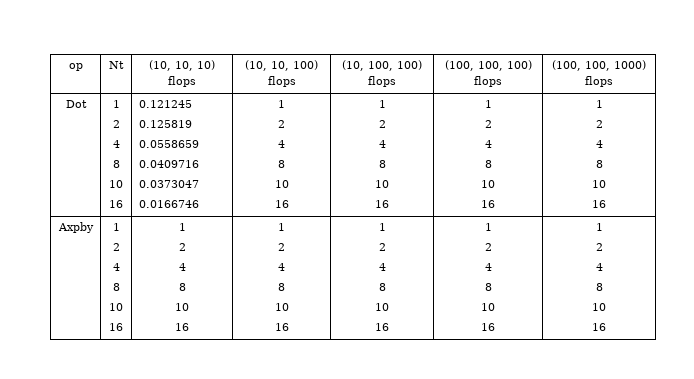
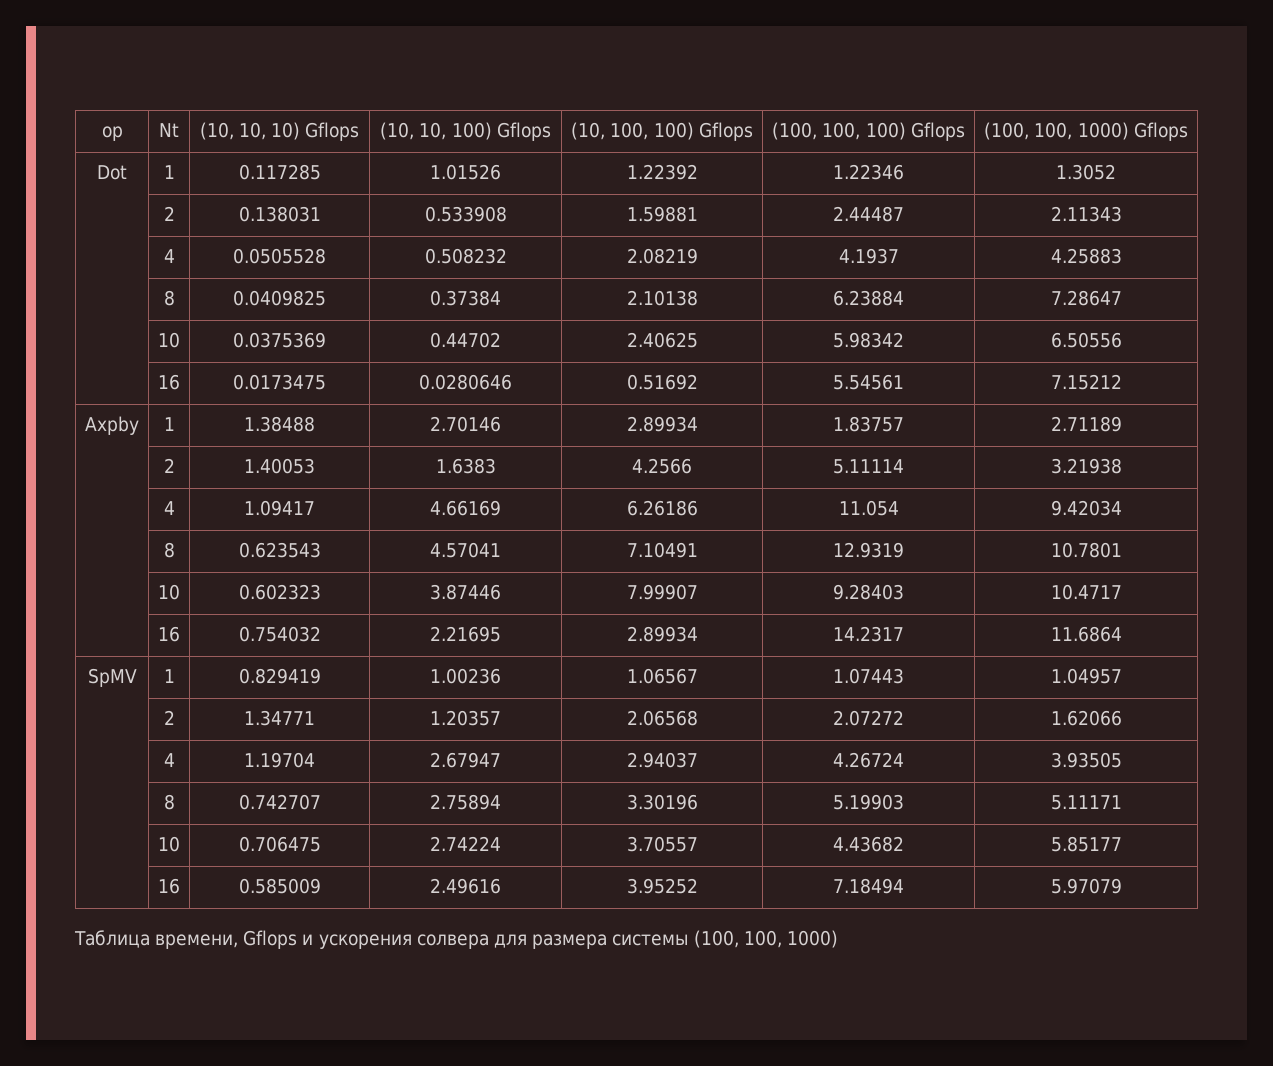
[168,76,196,87] flops -> [305,122,360,141] Gflops
[267,76,296,87] flops -> [496,122,551,141] Gflops
[368,76,396,87] flops -> [698,122,753,141] Gflops
[474,76,502,87] [552,60,646,71] [585,76,613,87] flops | (100, 100, 1000) flops -> [910,122,965,141] [984,122,1188,141] Gflops | (100, 100, 1000) Gflops
[112,120,120,128] [112,140,120,148] [112,160,120,168] [109,180,123,188] [109,200,123,208] [138,100,192,108] [138,120,192,128] [138,140,199,148] [138,160,199,168] [138,180,199,188] [138,200,199,208] [278,100,285,108] [278,120,285,128] [278,140,285,148] [278,160,285,168] [274,180,289,188] [274,200,289,208] [378,100,386,108] [378,120,386,128] [378,140,386,148] [378,160,386,168] [375,180,389,188] [375,200,389,208] [484,100,492,108] [484,120,492,128] [484,140,492,148] [484,160,492,168] [481,180,495,188] [481,200,495,208] [595,100,603,108] [595,120,603,128] [595,140,603,148] [595,160,603,168] [592,180,606,188] [592,200,606,208] [57,222,94,233] [112,223,120,231] [112,243,120,251] [112,263,120,271] [112,283,120,291] [109,303,123,311] [109,323,123,331] [178,223,186,231] [178,243,186,251] [178,263,186,271] [178,283,186,291] [175,303,189,311] [175,323,189,331] [278,223,285,231] [278,243,285,251] [278,263,285,271] [278,283,285,291] [274,303,289,311] [274,323,289,331] [378,223,386,231] [378,243,386,251] [378,263,386,271] [378,283,386,291] [375,303,389,311] [375,323,389,331] [484,223,492,231] [484,243,492,251] [484,263,492,271] [484,283,492,291] [481,303,495,311] [481,323,495,331] [595,223,603,231] [595,243,603,251] [595,263,603,271] [595,283,603,291] [592,303,606,311] [592,323,606,331] // 2 // 4 // 8 // 10 // 16 | 0.121245 // 0.125819 // 0.0558659 // 0.0409716 // 0.0373047 // 0.0166746 | 1 // 2 // 4 // 8 // 10 // 16 | 1 // 2 // 4 // 8 // 10 // 16 | 1 // 2 // 4 // 8 // 10 // 16 | 1 // 2 // 4 // 8 // 10 // 16 // Axpby | 1 // 2 // 4 // 8 // 10 // 16 | 1 // 2 // 4 // 8 // 10 // 16 | 1 // 2 // 4 // 8 // 10 // 16 | 1 // 2 // 4 // 8 // 10 // 16 | 1 // 2 // 4 // 8 // 10 // 16 | 1 // 2 // 4 // 8 // 10 // 16 -> [238,164,321,180] [430,164,501,180] [626,164,698,180] [833,164,904,180] [1056,164,1116,180] [163,206,175,221] [238,206,321,222] [424,206,507,222] [626,206,698,222] [833,206,904,222] [1050,206,1122,222] [163,249,175,263] [233,248,326,264] [424,248,507,264] [626,248,698,264] [838,248,899,264] [1050,248,1122,264] [163,290,175,306] [233,290,326,306] [430,290,501,306] [626,290,698,306] [833,290,904,306] [1050,290,1122,306] [158,332,180,348] [233,332,326,348] [430,332,501,348] [626,332,698,348] [833,332,904,348] [1050,332,1122,348] [158,374,180,390] [233,374,326,390] [419,374,512,390] [626,374,698,390] [833,374,904,390] [1050,374,1122,390] [85,416,139,435] [163,417,175,431] [244,416,315,432] [430,416,501,432] [626,416,698,432] [833,416,904,432] [1050,416,1122,432] [163,458,175,473] [244,458,315,474] [435,458,496,474] [632,458,692,474] [833,459,904,474] [1050,458,1122,474] [163,501,175,515] [244,500,315,516] [430,500,501,516] [626,500,698,516] [838,500,899,516] [1050,500,1122,516] [163,542,175,558] [238,542,321,558] [430,542,501,558] [626,542,698,558] [833,542,904,558] [1050,542,1122,558] [158,584,180,600] [238,584,321,600] [430,584,501,600] [626,584,698,600] [833,584,904,600] [1050,584,1122,600] [158,626,180,642] [238,626,321,642] [430,626,501,642] [626,626,698,642] [833,626,904,642] [1050,626,1122,642] [87,668,137,687] [163,669,175,683] [238,668,321,684] [430,668,501,684] [626,668,698,684] [833,668,904,684] [1050,668,1122,684] [163,710,175,725] [244,710,315,726] [430,710,501,726] [626,710,698,726] [833,710,904,726] [1050,710,1122,726] [163,753,175,767] [244,752,315,768] [430,752,501,768] [626,752,698,768] [833,752,904,768] [1050,752,1122,768] [163,794,175,810] [238,794,321,810] [430,794,501,810] [626,794,698,810] [833,794,904,810] [1050,795,1122,810] [158,836,180,852] [238,836,321,852] [430,836,501,851] [626,836,698,852] [833,836,904,852] [1050,836,1122,852] [158,878,180,894] [238,878,321,894] [430,878,501,894] [626,878,698,894] [833,878,904,894] [1050,878,1122,894] [74,930,839,949] | 0.117285 | 1.01526 | 1.22392 | 1.22346 | 1.3052 // | 2 | 0.138031 | 0.533908 | 1.59881 | 2.44487 | 2.11343 // | 4 | 0.0505528 | 0.508232 | 2.08219 | 4.1937 | 4.25883 // | 8 | 0.0409825 | 0.37384 | 2.10138 | 6.23884 | 7.28647 // | 10 | 0.0375369 | 0.44702 | 2.40625 | 5.98342 | 6.50556 // | 16 | 0.0173475 | 0.0280646 | 0.51692 | 5.54561 | 7.15212 // Axpby | 1 | 1.38488 | 2.70146 | 2.89934 | 1.83757 | 2.71189 // | 2 | 1.40053 | 1.6383 | 4.2566 | 5.11114 | 3.21938 // | 4 | 1.09417 | 4.66169 | 6.26186 | 11.054 | 9.42034 // | 8 | 0.623543 | 4.57041 | 7.10491 | 12.9319 | 10.7801 // | 10 | 0.602323 | 3.87446 | 7.99907 | 9.28403 | 10.4717 // | 16 | 0.754032 | 2.21695 | 2.89934 | 14.2317 | 11.6864 // SpMV | 1 | 0.829419 | 1.00236 | 1.06567 | 1.07443 | 1.04957 // | 2 | 1.34771 | 1.20357 | 2.06568 | 2.07272 | 1.62066 // | 4 | 1.19704 | 2.67947 | 2.94037 | 4.26724 | 3.93505 // | 8 | 0.742707 | 2.75894 | 3.30196 | 5.19903 | 5.11171 // | 10 | 0.706475 | 2.74224 | 3.70557 | 4.43682 | 5.85177 // | 16 | 0.585009 | 2.49616 | 3.95252 | 7.18494 | 5.97079 // Таблица времени, Gflops и ускорения солвера для размера системы (100, 100, 1000)

